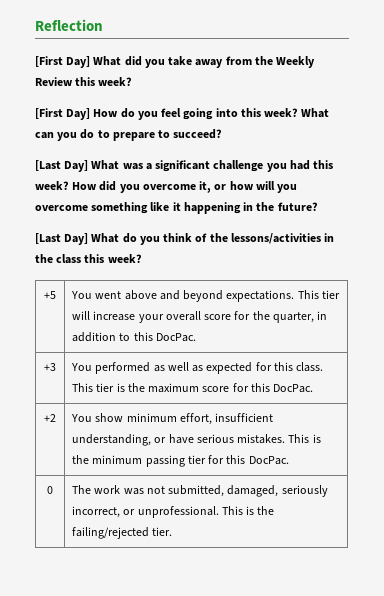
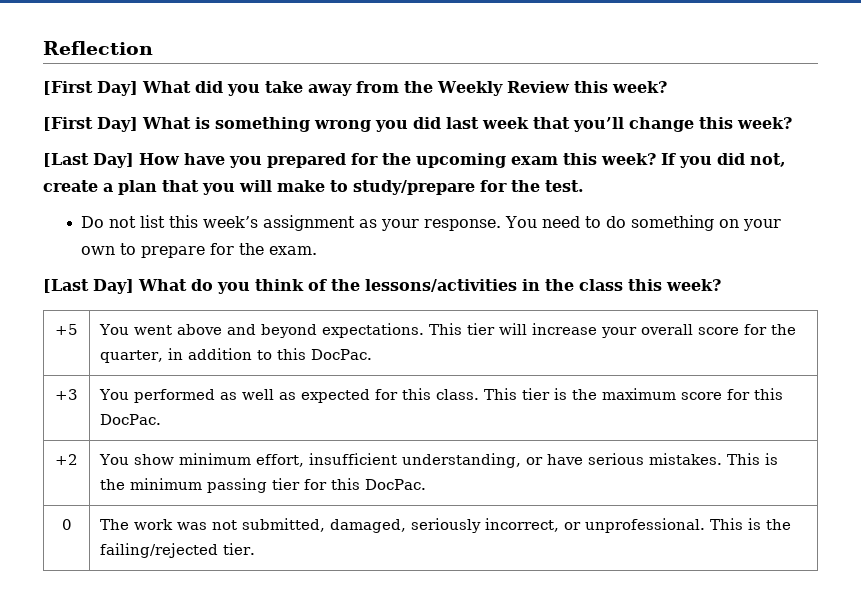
[93,108,330,120] [35,129,223,141] [35,160,334,172] [35,181,298,193] [35,202,318,214] How do you feel going into this week? What can you do to prepare to succeed? // [Last Day] What was a significant challenge you had this week? How did you overcome it, or how will you overcome something like it happening in the future? -> [142,117,792,132] [43,153,786,168] [43,180,584,195] [81,215,782,231] [81,243,318,258] What is something wrong you did last week that you’ll change this week? // [Last Day] How have you prepared for the upcoming exam this week? If you did not, create a plan that you will make to study/prepare for the test. // Do not list this week’s assignment as your response. You need to do something on your own to prepare for the exam.

